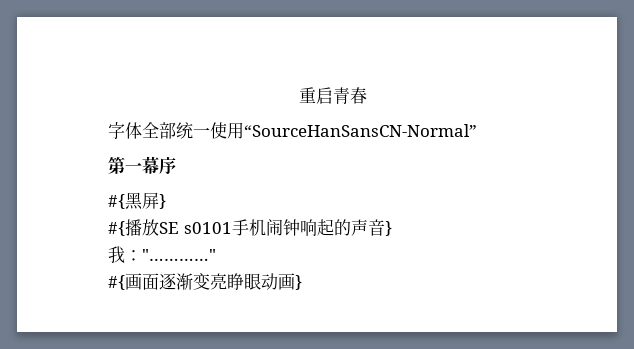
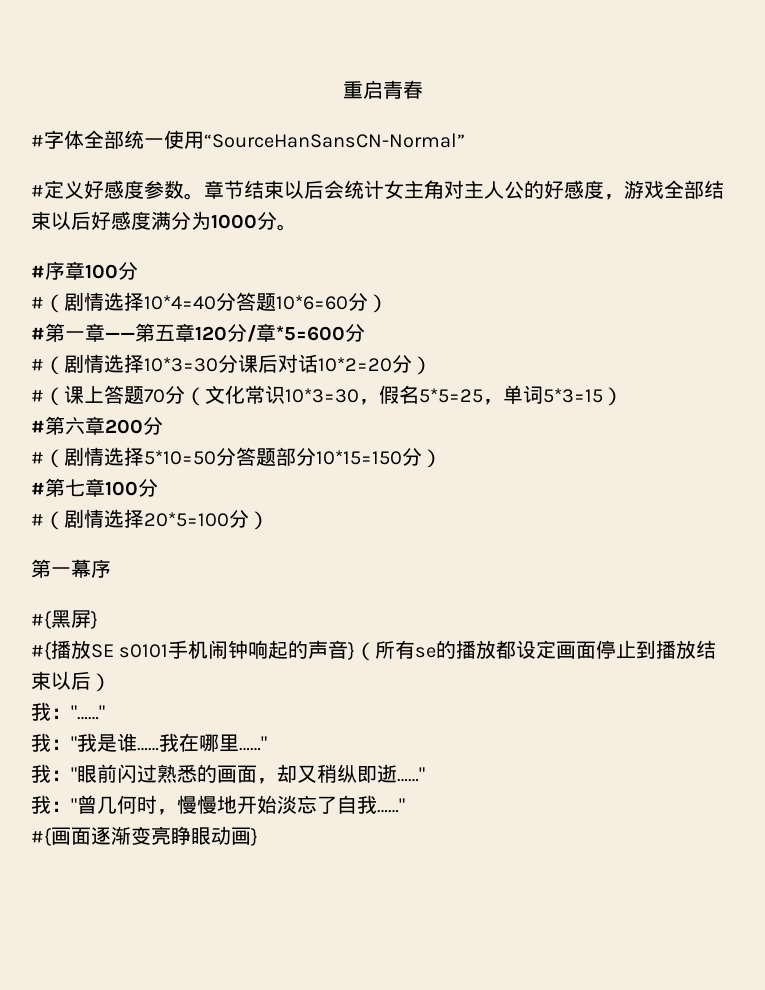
(367, 95) none -> [31,135,44,147] #
(477, 130) none -> [31,180,724,200] [31,211,297,231] [31,261,138,280] [31,292,388,313] [31,323,365,342] [31,354,432,375] [31,385,623,406] [31,416,163,435] [31,447,442,468] [31,478,158,497] [31,509,269,530] // #定义好感度参数。章节结束以后会统计女主角对主人公的好感度，游戏全部结束以后好感度满分为1000分。 // #序章100分 // #（剧情选择10*4=40分答题10*6=60分） // #第一章——第五章120分/章*5=600分 // #（剧情选择10*3=30分课后对话10*2=20分） // #（课上答题70分（文化常识10*3=30，假名5*5=25，单词5*3=15） // #第六章200分 // #（剧情选择5*10=50分答题部分10*15=150分） // #第七章100分 // #（剧情选择20*5=100分）
[108,246,216,263] // 我："…………" -> [355,640,717,661] [31,671,111,692] [31,702,105,721] [31,733,267,752] [31,764,425,784] [31,795,405,815] （所有se的播放都设定画面停止到播放结束以后） // 我："……" // 我："我是谁……我在哪里……" // 我："眼前闪过熟悉的画面，却又稍纵即逝……" // 我："曾几何时，慢慢地开始淡忘了自我……"

